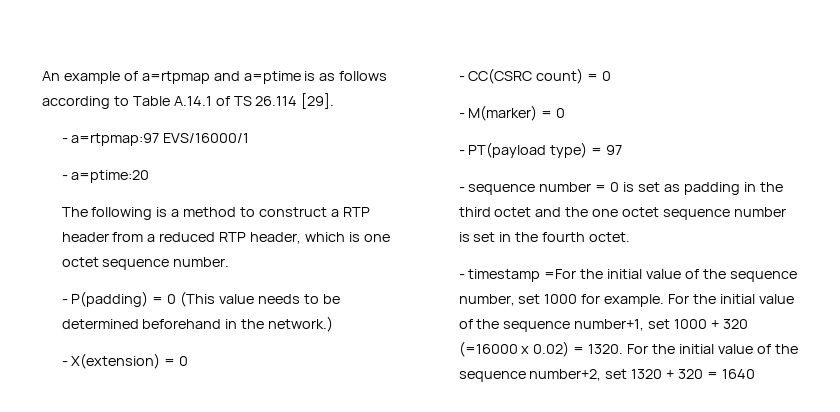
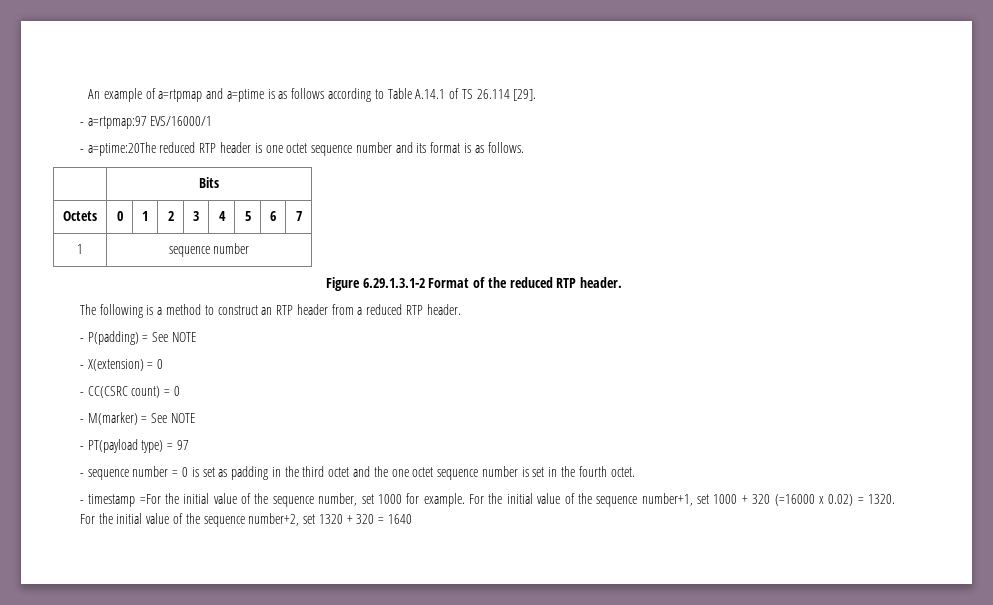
[71,170,150,183] a=ptime:20 -> [87,142,524,156] [199,177,220,188] [63,211,97,221] [116,211,123,221] [142,211,148,221] [167,211,174,221] [193,211,199,221] [218,211,226,221] [244,211,251,221] [270,211,276,221] [295,211,302,221] [77,244,83,254] [168,243,250,257] [325,277,623,291] a=ptime:20The reduced RTP header is one octet sequence number and its format is as follows. // | Bits // Octets | 0 | 1 | 2 | 3 | 4 | 5 | 6 | 7 // 1 | sequence number // Figure 6.29.1.3.1-2 Format of the reduced RTP header.
[330,209,339,217] a -> [261,307,273,315] an
[250,232,390,244] [61,257,230,270] [61,291,340,307] [61,316,334,332] header, which is one octet sequence number. // - P(padding) = 0 (This value needs to be determined beforehand in the network.) -> [426,304,461,315] [79,331,196,345] header. // - P(padding) = See NOTE
[556,108,566,118] 0 -> [151,413,195,423] See NOTE

